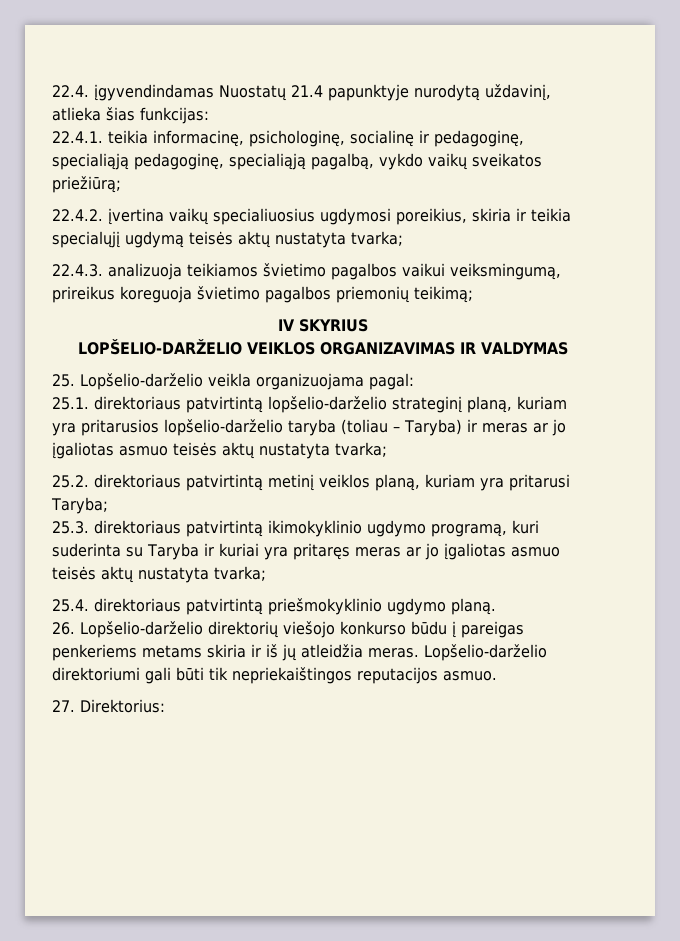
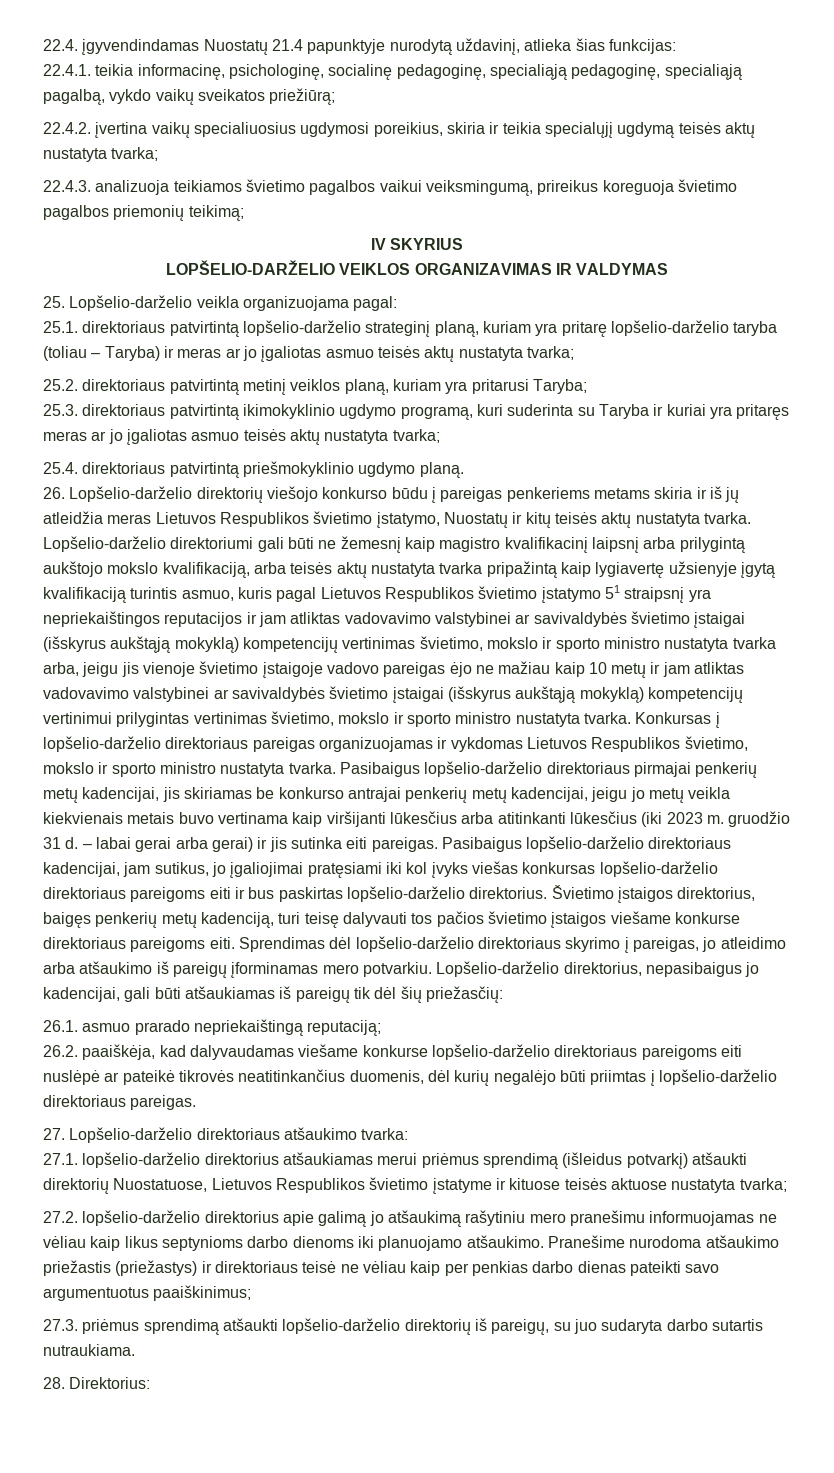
[419,130,429,143] ir -> (393, 72) none
[81,419,159,436] pritarusios -> [561,321,607,337] pritarę
[368,644,547,661] [52,667,497,684] [52,700,75,712] meras. Lopšelio-darželio direktoriumi gali būti tik nepriekaištingos reputacijos asmuo. // 27. -> [107,511,751,528] [43,536,745,553] [43,561,775,578] [43,585,711,603] [43,611,746,628] [43,636,776,653] [43,661,745,678] [43,686,743,703] [43,711,720,728] [43,736,748,752] [43,761,758,778] [43,787,731,803] [43,811,791,827] [43,836,732,852] [43,861,718,878] [43,885,756,903] [43,911,740,928] [43,936,786,953] [43,961,760,978] [43,986,503,1003] [43,1019,382,1036] [43,1044,742,1060] [43,1069,777,1086] [43,1095,197,1110] [43,1127,409,1143] [43,1152,747,1169] [43,1177,787,1194] [43,1210,777,1227] [43,1235,779,1251] [43,1260,720,1276] [43,1285,252,1301] [43,1318,763,1335] [43,1344,135,1356] [43,1377,65,1389] meras Lietuvos Respublikos švietimo įstatymo, Nuostatų ir kitų teisės aktų nustatyta tvarka. Lopšelio-darželio direktoriumi gali būti ne žemesnį kaip magistro kvalifikacinį laipsnį arba prilygintą aukštojo mokslo kvalifikaciją, arba teisės aktų nustatyta tvarka pripažintą kaip lygiavertę užsienyje įgytą kvalifikaciją turintis asmuo, kuris pagal Lietuvos Respublikos švietimo įstatymo 51 straipsnį yra nepriekaištingos reputacijos ir jam atliktas vadovavimo valstybinei ar savivaldybės švietimo įstaigai (išskyrus aukštąją mokyklą) kompetencijų vertinimas švietimo, mokslo ir sporto ministro nustatyta tvarka arba, jeigu jis vienoje švietimo įstaigoje vadovo pareigas ėjo ne mažiau kaip 10 metų ir jam atliktas vadovavimo valstybinei ar savivaldybės švietimo įstaigai (išskyrus aukštąją mokyklą) kompetencijų vertinimui prilygintas vertinimas švietimo, mokslo ir sporto ministro nustatyta tvarka. Konkursas į lopšelio-darželio direktoriaus pareigas organizuojamas ir vykdomas Lietuvos Respublikos švietimo, mokslo ir sporto ministro nustatyta tvarka. Pasibaigus lopšelio-darželio direktoriaus pirmajai penkerių metų kadencijai, jis skiriamas be konkurso antrajai penkerių metų kadencijai, jeigu jo metų veikla kiekvienais metais buvo vertinama kaip viršijanti lūkesčius arba atitinkanti lūkesčius (iki 2023 m. gruodžio 31 d. – labai gerai arba gerai) ir jis sutinka eiti pareigas. Pasibaigus lopšelio-darželio direktoriaus kadencijai, jam sutikus, jo įgaliojimai pratęsiami iki kol įvyks viešas konkursas lopšelio-darželio direktoriaus pareigoms eiti ir bus paskirtas lopšelio-darželio direktorius. Švietimo įstaigos direktorius, baigęs penkerių metų kadenciją, turi teisę dalyvauti tos pačios švietimo įstaigos viešame konkurse direktoriaus pareigoms eiti. Sprendimas dėl lopšelio-darželio direktoriaus skyrimo į pareigas, jo atleidimo arba atšaukimo iš pareigų įforminamas mero potvarkiu. Lopšelio-darželio direktorius, nepasibaigus jo kadencijai, gali būti atšaukiamas iš pareigų tik dėl šių priežasčių: // 26.1. asmuo prarado nepriekaištingą reputaciją; // 26.2. paaiškėja, kad dalyvaudamas viešame konkurse lopšelio-darželio direktoriaus pareigoms eiti nuslėpė ar pateikė tikrovės neatitinkančius duomenis, dėl kurių negalėjo būti priimtas į lopšelio-darželio direktoriaus pareigas. // 27. Lopšelio-darželio direktoriaus atšaukimo tvarka: // 27.1. lopšelio-darželio direktorius atšaukiamas merui priėmus sprendimą (išleidus potvarkį) atšaukti direktorių Nuostatuose, Lietuvos Respublikos švietimo įstatyme ir kituose teisės aktuose nustatyta tvarka; // 27.2. lopšelio-darželio direktorius apie galimą jo atšaukimą rašytiniu mero pranešimu informuojamas ne vėliau kaip likus septynioms darbo dienoms iki planuojamo atšaukimo. Pranešime nurodoma atšaukimo priežastis (priežastys) ir direktoriaus teisė ne vėliau kaip per penkias darbo dienas pateikti savo argumentuotus paaiškinimus; // 27.3. priėmus sprendimą atšaukti lopšelio-darželio direktorių iš pareigų, su juo sudaryta darbo sutartis nutraukiama. // 28.

